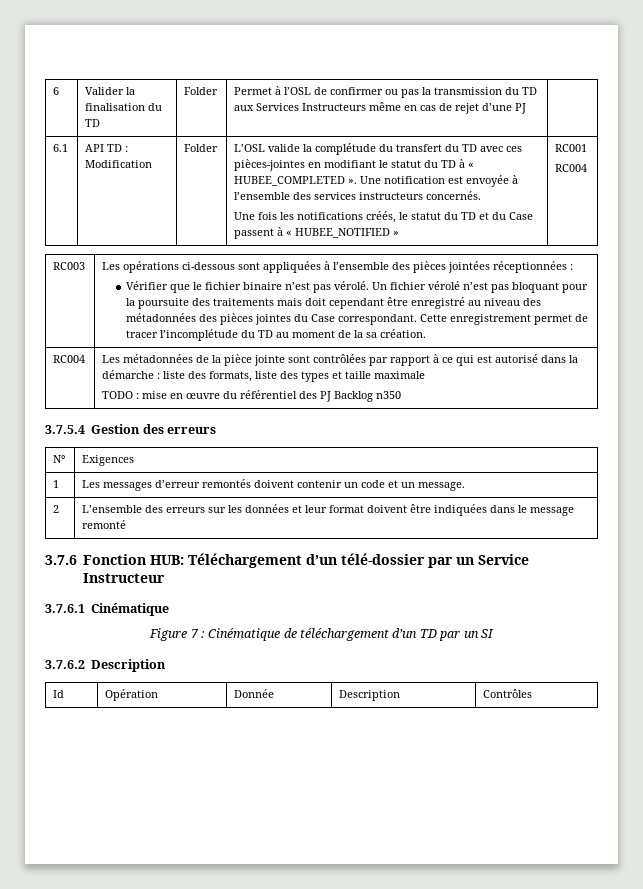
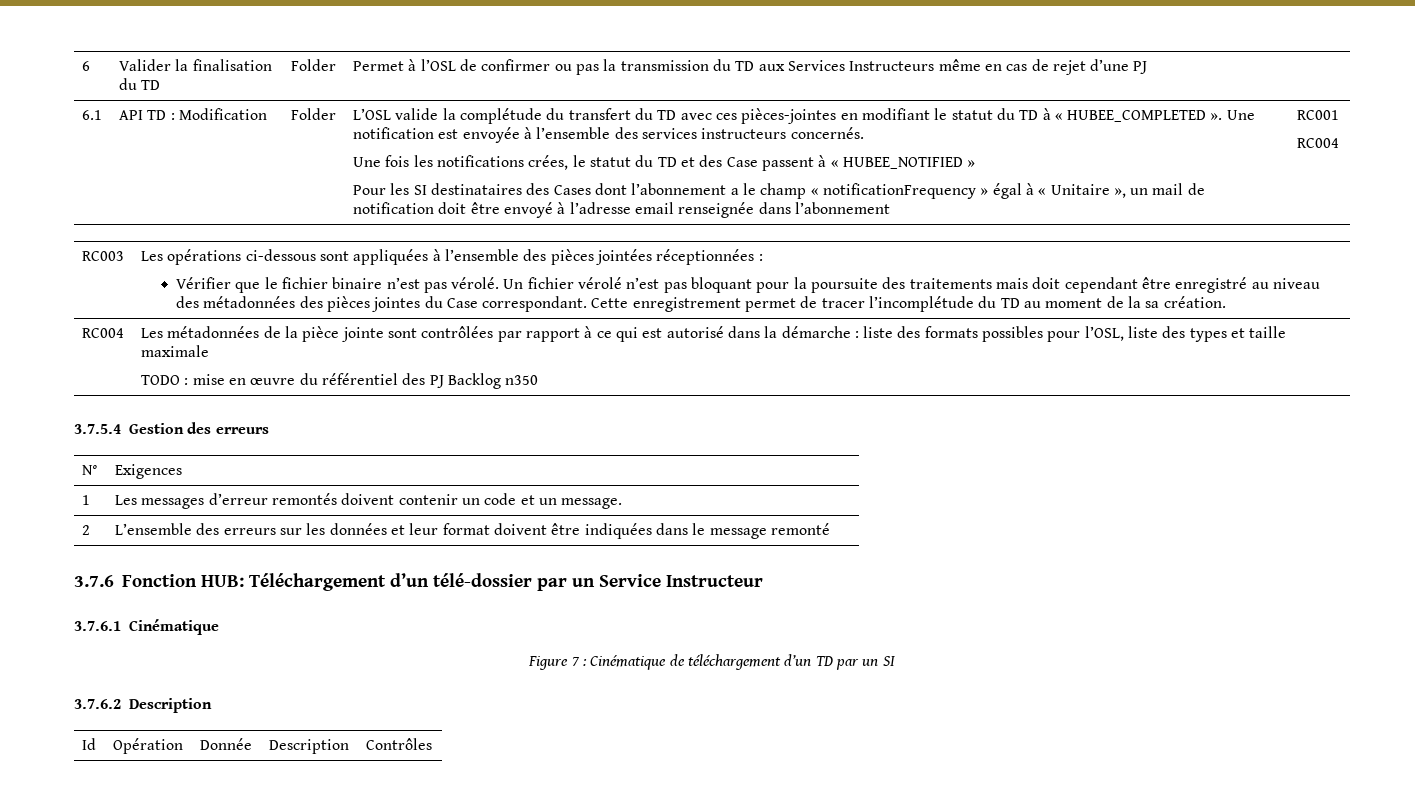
[366,211,397,223] créés, -> [528,155,569,170] crées,
[492,212,507,220] du -> [699,155,723,167] des
(400, 233) none -> [353,183,1205,199] [353,202,890,218] // Pour les SI destinataires des Cases dont l’abonnement a le champ « notificationFrequency » égal à « Unitaire », un mail de notification doit être envoyé à l’adresse email renseignée dans l’abonnement
[209,371,253,382] formats, -> [924,326,1124,342] formats possibles pour l’OSL,

